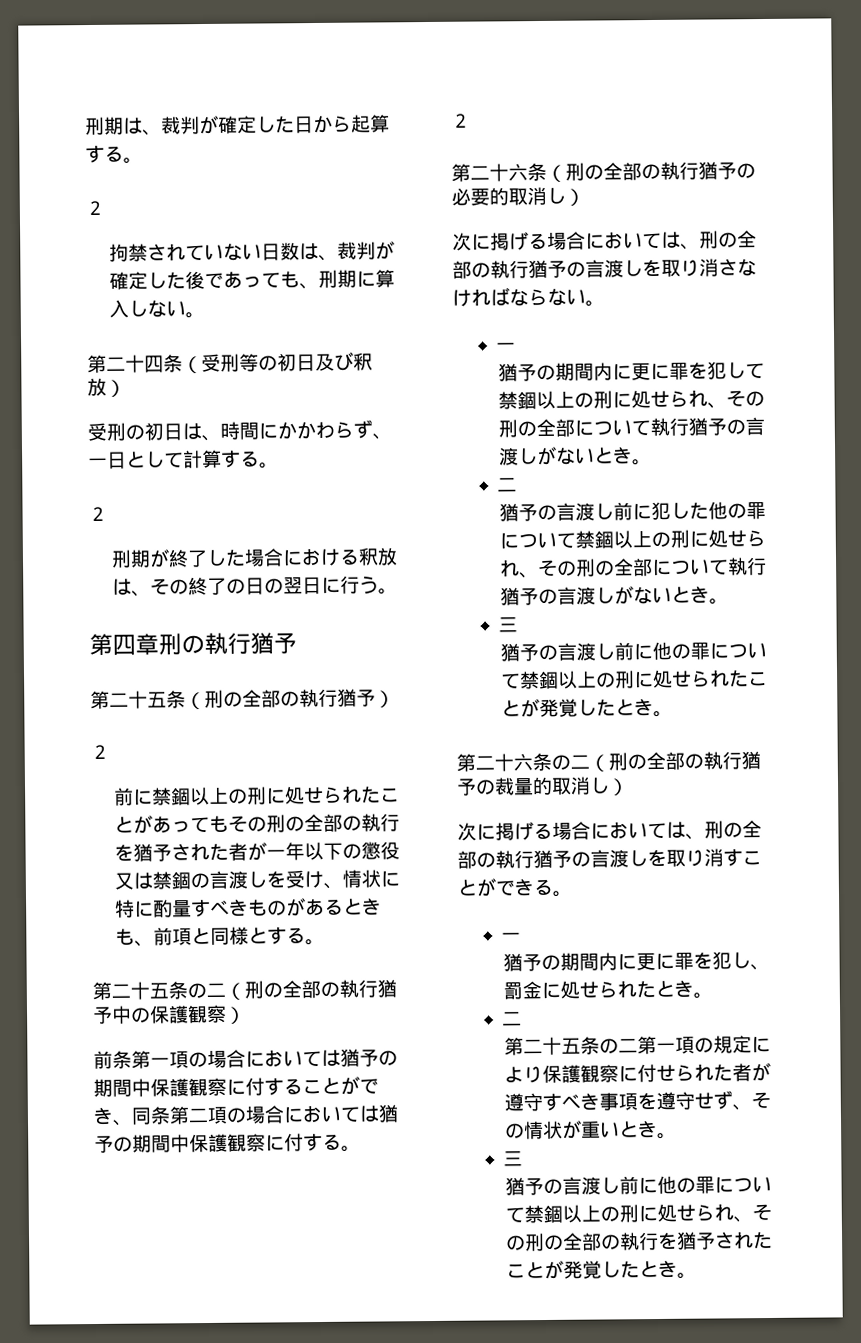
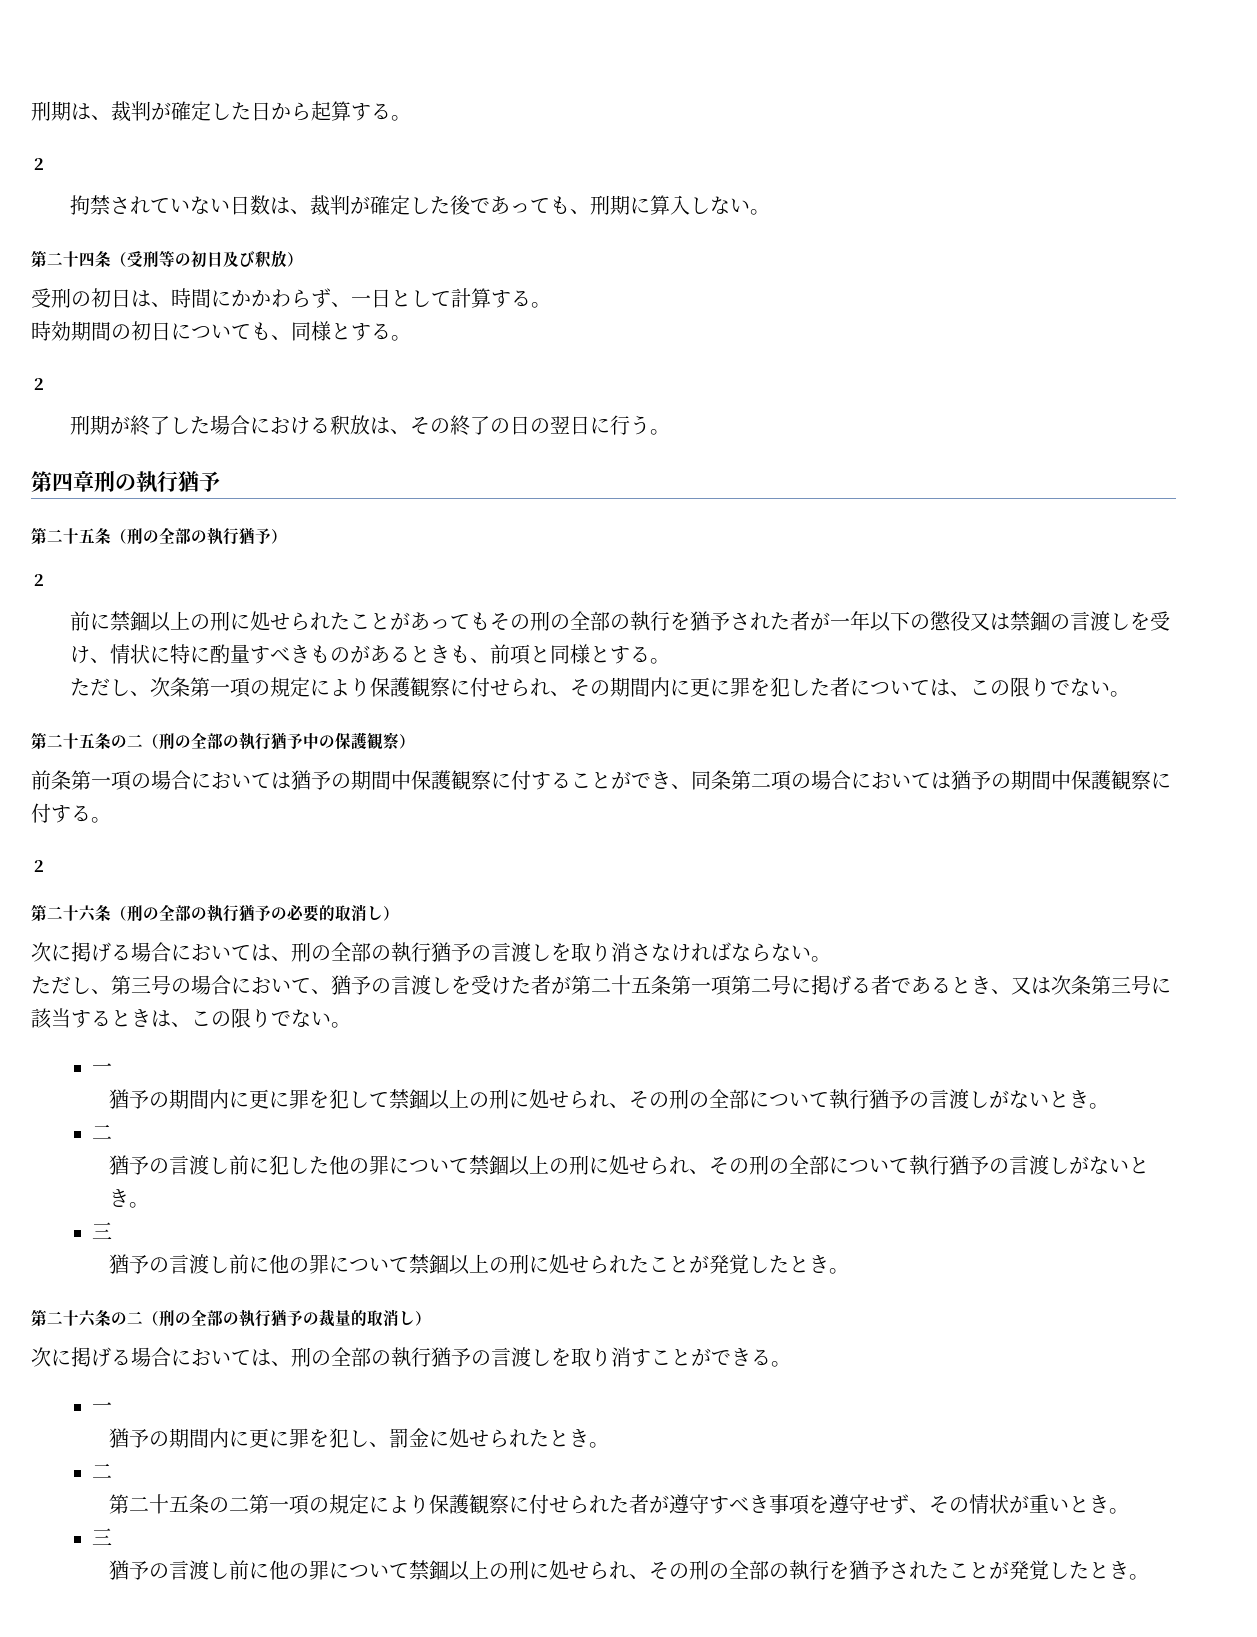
(279, 465) none -> [31,321,411,341] // 時効期間の初日についても、同様とする。
(325, 942) none -> [69,677,1130,698] // ただし、次条第一項の規定により保護観察に付せられ、その期間内に更に罪を犯した者については、この限りでない。
(605, 303) none -> [31,975,1171,996] [31,1008,351,1029] // ただし、第三号の場合において、猶予の言渡しを受けた者が第二十五条第一項第二号に掲げる者であるとき、又は次条第三号に該当するときは、この限りでない。

